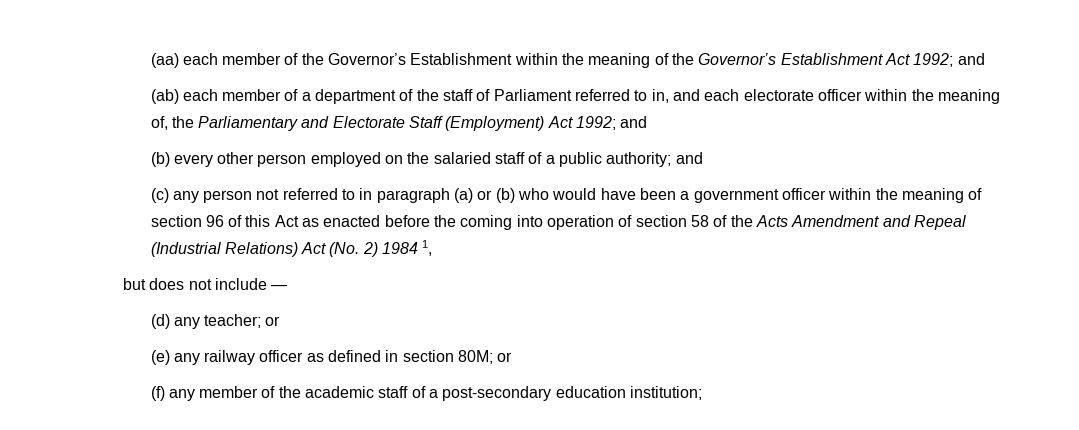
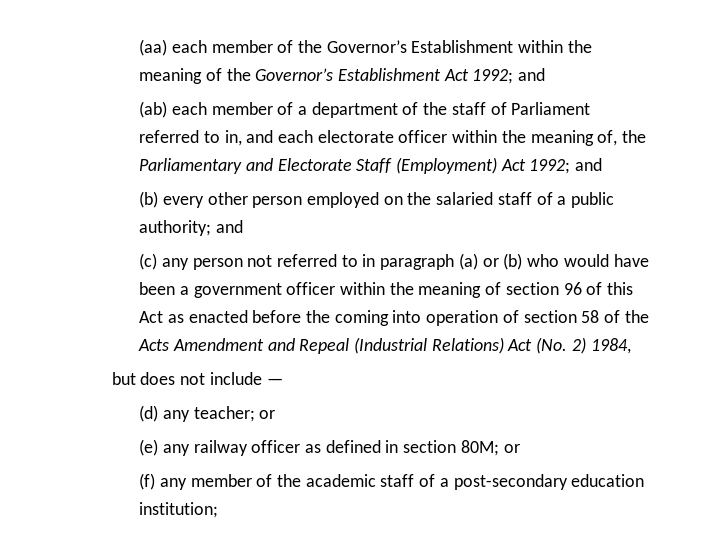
[382,240,433,256] 1984 1, -> [590,338,631,354] 1984,

